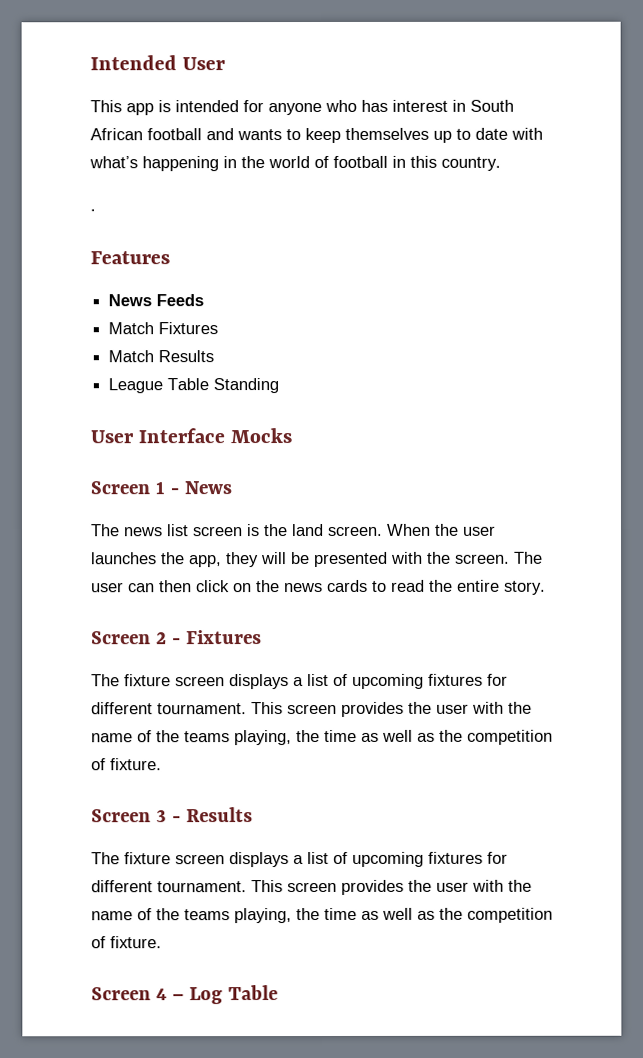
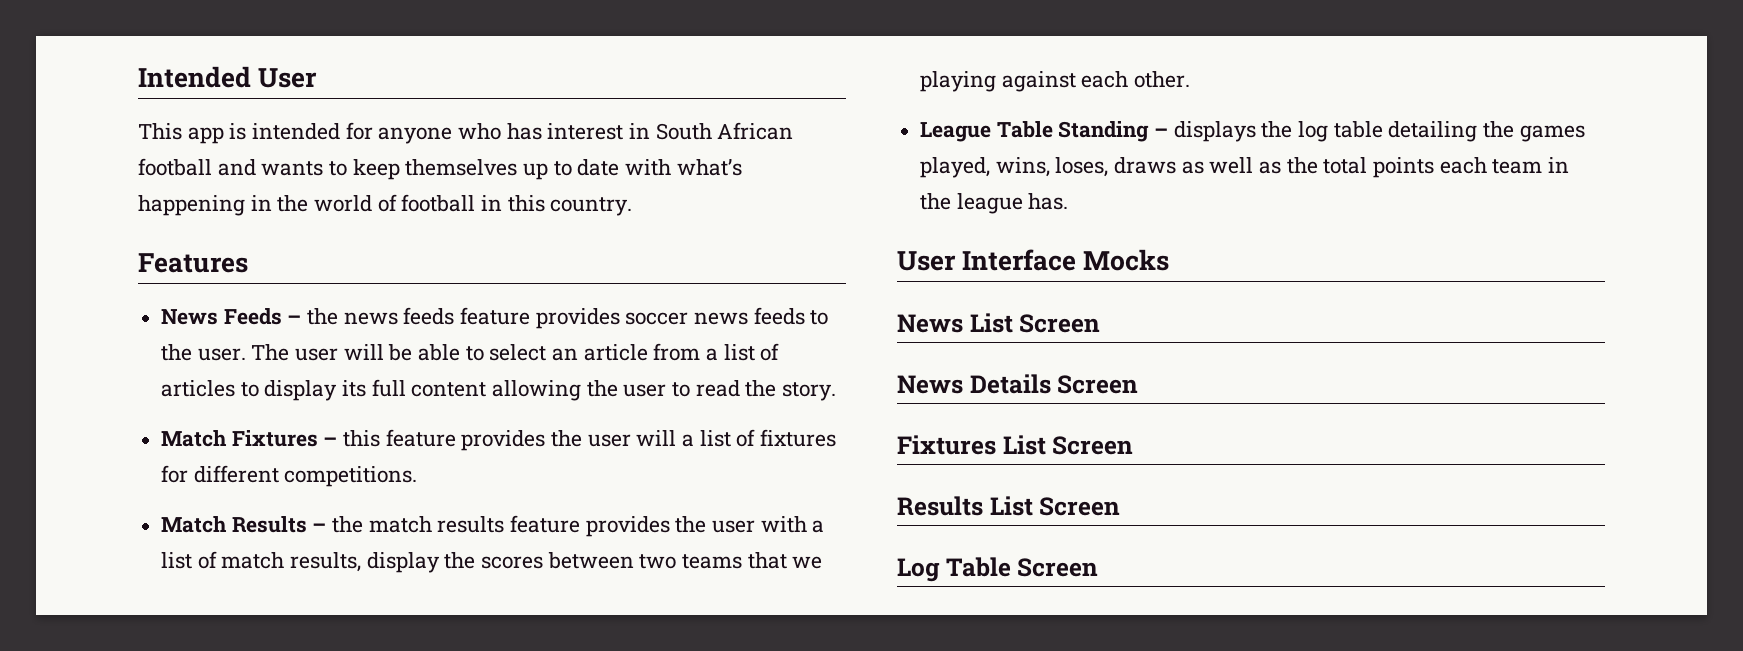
[90,209,96,212] // . -> (633, 206) none
[108,322,219,335] [108,350,215,363] [108,378,280,394] // Match Fixtures // Match Results // League Table Standing -> [287,307,829,329] [161,343,780,361] [161,379,837,401] [161,429,837,451] [161,465,418,487] [161,515,825,537] [161,551,823,573] [920,71,1191,92] [920,121,1585,142] [920,157,1570,178] [920,193,1069,214] – the news feeds feature provides soccer news feeds to the user. The user will be able to select an article from a list of articles to display its full content allowing the user to read the story. // Match Fixtures – this feature provides the user will a list of fixtures for different competitions. // Match Results – the match results feature provides the user with a list of match results, display the scores between two teams that we playing against each other. // League Table Standing – displays the log table detailing the games played, wins, loses, draws as well as the total points each team in the league has.
[90,481,232,495] [90,523,496,537] [91,551,543,568] [91,579,546,595] [91,630,262,645] [91,673,508,690] [91,701,532,717] [91,729,553,746] [91,758,162,771] [91,807,253,823] [91,851,508,868] [91,879,532,895] [91,907,553,924] [91,936,162,949] [91,987,184,1001] Screen 1 - News // The news list screen is the land screen. When the user launches the app, they will be presented with the screen. The user can then click on the news cards to read the entire story. // Screen 2 - Fixtures // The fixture screen displays a list of upcoming fixtures for different tournament. This screen provides the user with the name of the teams playing, the time as well as the competition of fixture. // Screen 3 - Results // The fixture screen displays a list of upcoming fixtures for different tournament. This screen provides the user with the name of the teams playing, the time as well as the competition of fixture. // Screen 4 – -> [897,313,1101,333] [897,374,1139,394] [897,435,1134,455] [897,496,1121,516] News List Screen // News Details Screen // Fixtures List Screen // Results List Screen //
(278, 993) none -> [1017,558,1099,577] Screen

